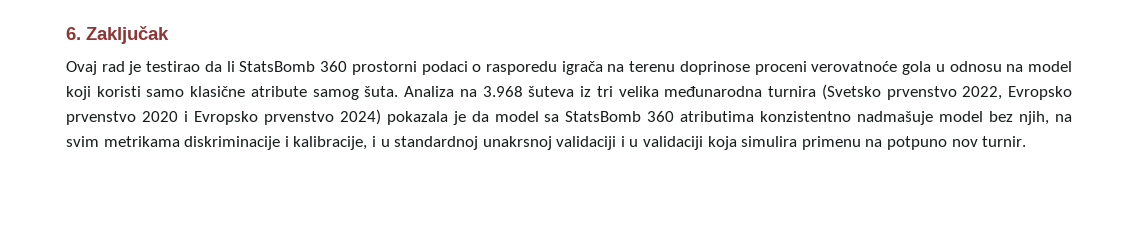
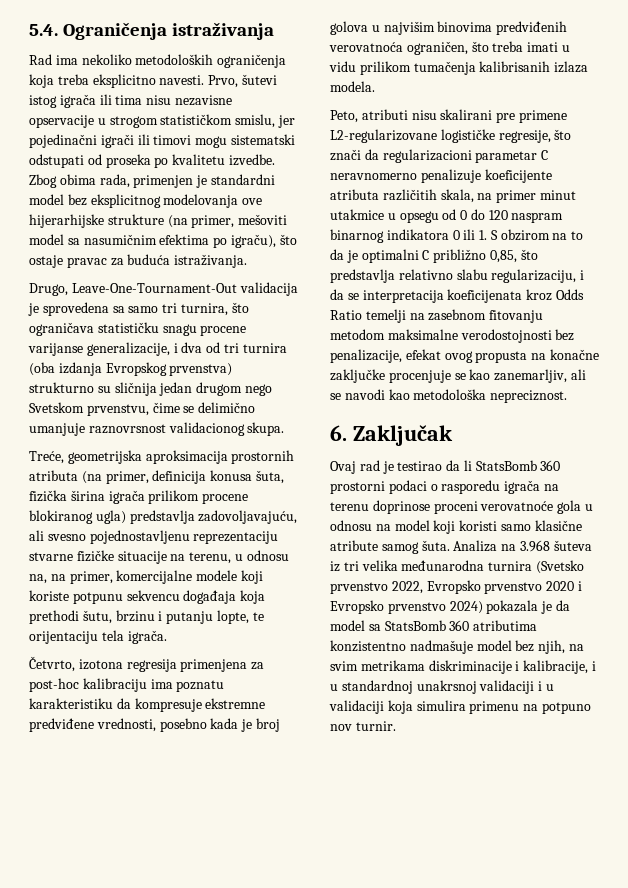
(66, 33) none -> [29,22,275,40] [29,54,287,68] [29,74,277,88] [29,94,232,108] [29,114,295,128] [29,134,295,148] [29,154,275,168] [29,174,275,188] [29,194,263,208] [29,214,288,228] [29,234,297,248] [29,254,248,268] [29,282,298,296] [28,302,249,316] [29,322,247,336] [28,342,287,356] [29,362,233,376] [29,382,272,396] [29,402,256,416] [29,422,285,436] [29,450,295,464] [29,470,284,484] [29,490,249,504] [29,510,298,524] [29,530,279,544] [29,550,289,564] [29,570,263,584] [29,590,266,604] [29,610,264,624] [29,630,167,644] [29,656,265,672] [29,678,225,692] [29,698,266,712] [29,718,280,732] [330,21,568,35] [329,41,570,55] [329,61,589,75] [330,81,375,92] [330,109,567,123] [330,129,572,143] [330,149,549,163] [330,169,552,183] [330,189,576,203] [330,209,564,223] [330,229,584,243] [330,249,538,263] [330,269,585,283] [330,289,584,303] [330,309,544,323] [330,329,575,343] [330,349,599,363] [330,369,586,383] [330,389,568,403] 5.4. Ograničenja istraživanja // Rad ima nekoliko metodoloških ograničenja koja treba eksplicitno navesti. Prvo, šutevi istog igrača ili tima nisu nezavisne opservacije u strogom statističkom smislu, jer pojedinačni igrači ili timovi mogu sistematski odstupati od proseka po kvalitetu izvedbe. Zbog obima rada, primenjen je standardni model bez eksplicitnog modelovanja ove hijerarhijske strukture (na primer, mešoviti model sa nasumičnim efektima po igraču), što ostaje pravac za buduća istraživanja. // Drugo, Leave-One-Tournament-Out validacija je sprovedena sa samo tri turnira, što ograničava statističku snagu procene varijanse generalizacije, i dva od tri turnira (oba izdanja Evropskog prvenstva) strukturno su sličnija jedan drugom nego Svetskom prvenstvu, čime se delimično umanjuje raznovrsnost validacionog skupa. // Treće, geometrijska aproksimacija prostornih atributa (na primer, definicija konusa šuta, fizička širina igrača prilikom procene blokiranog ugla) predstavlja zadovoljavajuću, ali svesno pojednostavljenu reprezentaciju stvarne fizičke situacije na terenu, u odnosu na, na primer, komercijalne modele koji koriste potpunu sekvencu događaja koja prethodi šutu, brzinu i putanju lopte, te orijentaciju tela igrača. // Četvrto, izotona regresija primenjena za post-hoc kalibraciju ima poznatu karakteristiku da kompresuje ekstremne predviđene vrednosti, posebno kada je broj golova u najvišim binovima predviđenih verovatnoća ograničen, što treba imati u vidu prilikom tumačenja kalibrisanih izlaza modela. // Peto, atributi nisu skalirani pre primene L2-regularizovane logističke regresije, što znači da regularizacioni parametar C neravnomerno penalizuje koeficijente atributa različitih skala, na primer minut utakmice u opsegu od 0 do 120 naspram binarnog indikatora 0 ili 1. S obzirom na to da je optimalni C približno 0,85, što predstavlja relativno slabu regularizaciju, i da se interpretacija koeficijenata kroz Odds Ratio temelji na zasebnom fitovanju metodom maksimalne verodostojnosti bez penalizacije, efekat ovog propusta na konačne zaključke procenjuje se kao zanemarljiv, ali se navodi kao metodološka nepreciznost. //

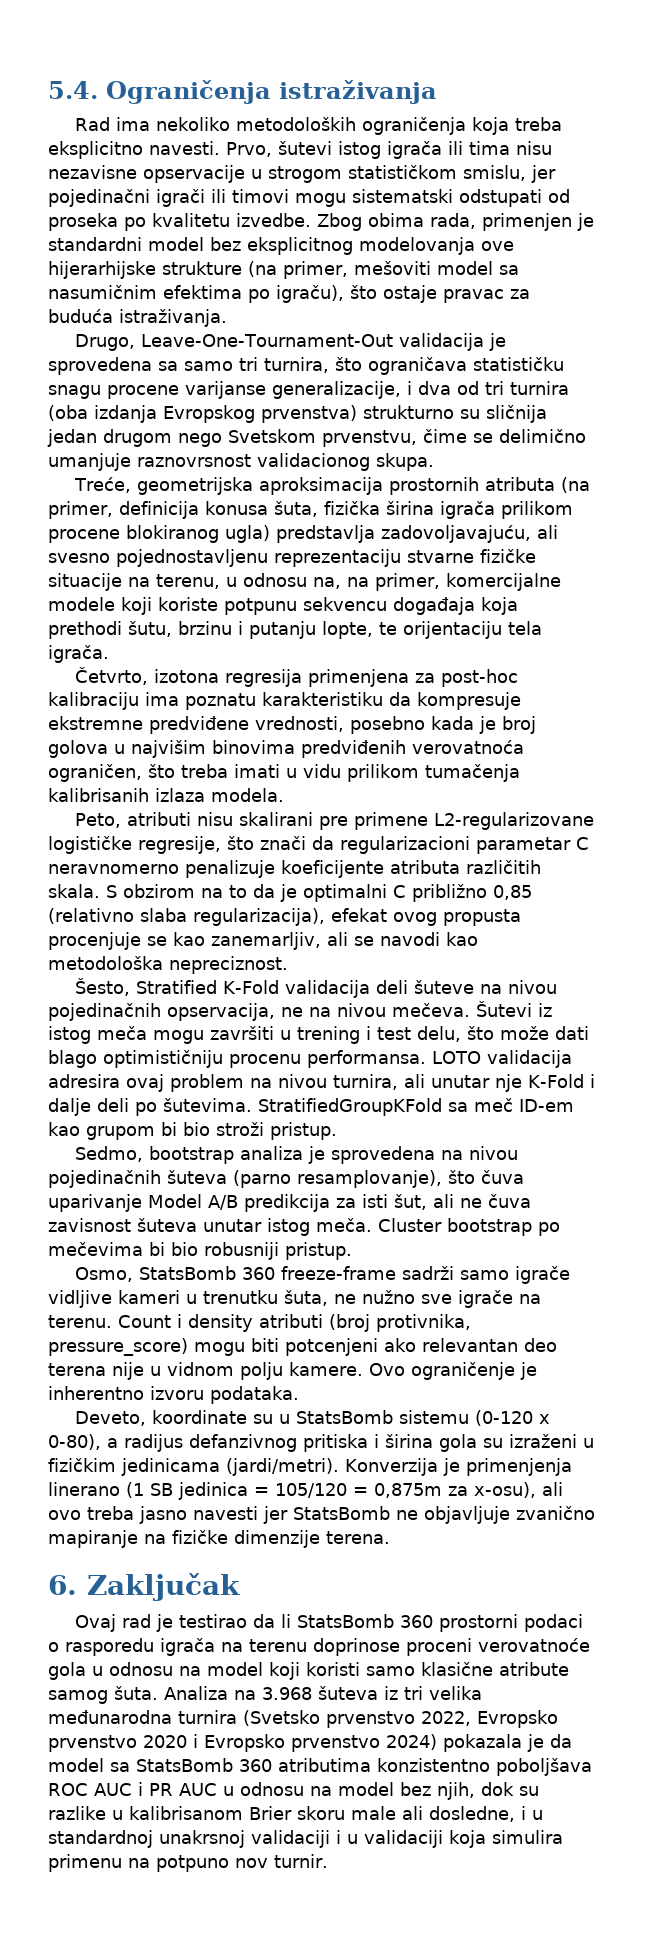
[440,189,576,203] [330,209,564,223] [330,229,488,243] skala, na primer minut utakmice u opsegu od 0 do 120 naspram binarnog indikatora 0 ili 1. -> [48,884,100,898] skala.
[489,249,538,263] [330,269,585,283] [330,289,584,303] [330,309,544,323] [330,329,575,343] [330,349,599,363] [330,369,385,383] 0,85, što predstavlja relativno slabu regularizaciju, i da se interpretacija koeficijenata kroz Odds Ratio temelji na zasebnom fitovanju metodom maksimalne verodostojnosti bez penalizacije, efekat ovog propusta na konačne zaključke -> [493,885,532,900] [48,908,521,926] 0,85 (relativno slaba regularizacija), efekat ovog propusta
(568, 396) none -> [74,978,557,998] [48,1001,552,1021] [48,1026,589,1044] [48,1050,572,1068] [48,1074,595,1092] [48,1098,574,1116] [48,1122,337,1140] [74,1146,518,1164] [48,1170,524,1188] [48,1194,531,1212] [48,1218,560,1236] [48,1242,352,1260] [74,1266,570,1284] [48,1290,541,1308] [48,1314,471,1332] [48,1338,557,1356] [48,1362,537,1380] [48,1386,299,1404] [74,1410,550,1426] [48,1434,594,1452] [48,1458,572,1476] [48,1482,563,1500] [48,1506,595,1524] [48,1530,390,1548] // Šesto, Stratified K-Fold validacija deli šuteve na nivou pojedinačnih opservacija, ne na nivou mečeva. Šutevi iz istog meča mogu završiti u trening i test delu, što može dati blago optimističniju procenu performansa. LOTO validacija adresira ovaj problem na nivou turnira, ali unutar nje K-Fold i dalje deli po šutevima. StratifiedGroupKFold sa meč ID-em kao grupom bi bio stroži pristup. // Sedmo, bootstrap analiza je sprovedena na nivou pojedinačnih šuteva (parno resamplovanje), što čuva uparivanje Model A/B predikcija za isti šut, ali ne čuva zavisnost šuteva unutar istog meča. Cluster bootstrap po mečevima bi bio robusniji pristup. // Osmo, StatsBomb 360 freeze-frame sadrži samo igrače vidljive kameri u trenutku šuta, ne nužno sve igrače na terenu. Count i density atributi (broj protivnika, pressure_score) mogu biti potcenjeni ako relevantan deo terena nije u vidnom polju kamere. Ovo ograničenje je inherentno izvoru podataka. // Deveto, koordinate su u StatsBomb sistemu (0-120 x 0-80), a radijus defanzivnog pritiska i širina gola su izraženi u fizičkim jedinicama (jardi/metri). Konverzija je primenjenja linerano (1 SB jedinica = 105/120 = 0,875m za x-osu), ali ovo treba jasno navesti jer StatsBomb ne objavljuje zvanično mapiranje na fizičke dimenzije terena.
[409,640,584,654] [330,660,589,674] nadmašuje model bez njih, na svim metrikama diskriminacije i kalibracije, -> [496,1758,592,1776] [48,1782,539,1800] [48,1806,515,1822] poboljšava ROC AUC i PR AUC u odnosu na model bez njih, dok su razlike u kalibrisanom Brier skoru male ali dosledne,

